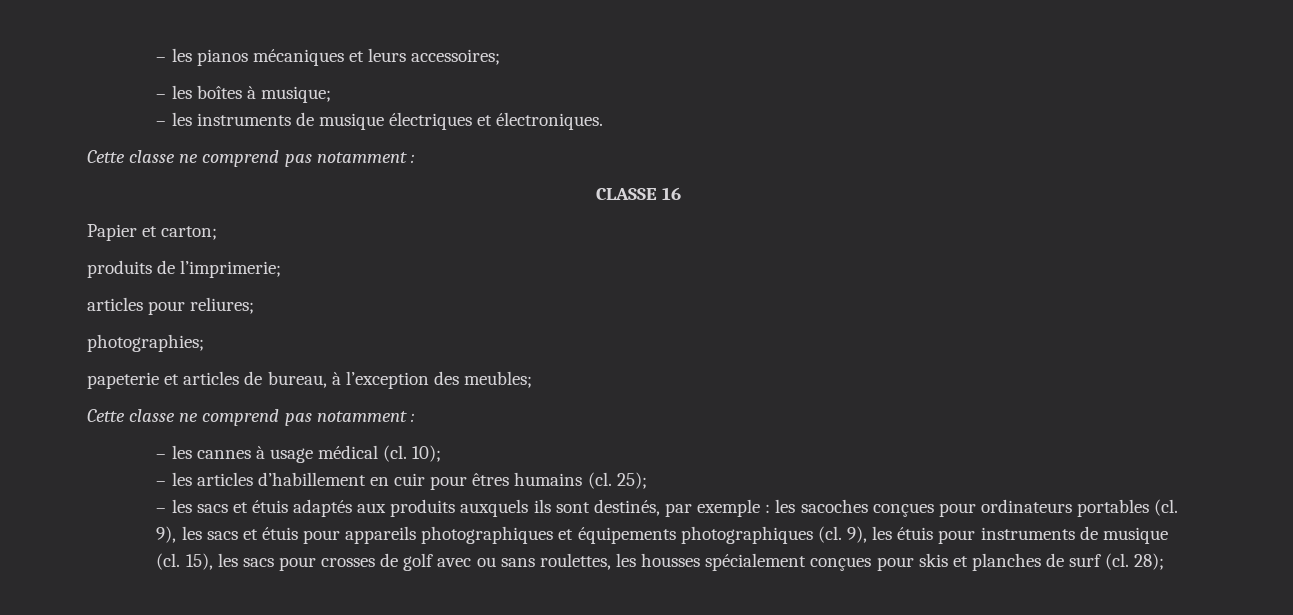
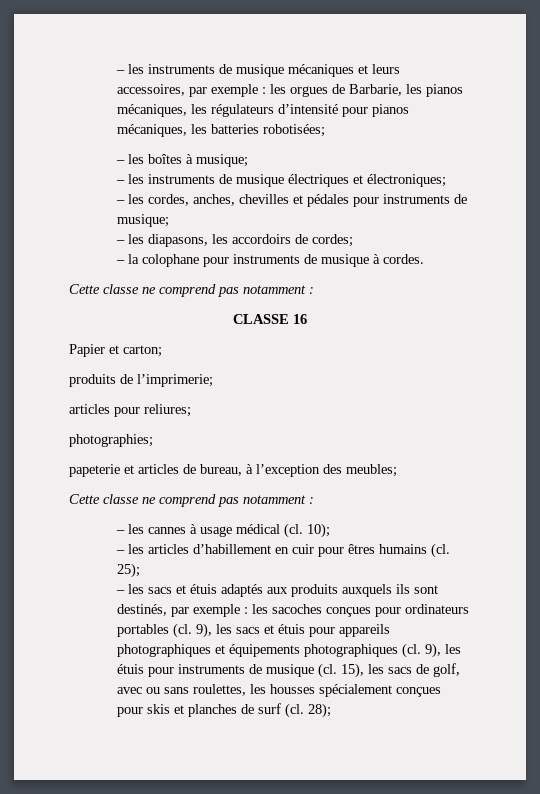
[156,48,501,66] – les pianos mécaniques et leurs accessoires; -> [116,64,401,77] [117,84,464,97] [117,104,410,117] [117,124,326,137] – les instruments de musique mécaniques et leurs accessoires, par exemple : les orgues de Barbarie, les pianos mécaniques, les régulateurs d’intensité pour pianos mécaniques, les batteries robotisées;
[496,112,604,130] électroniques. -> [367,174,447,187] [116,194,468,207] [117,214,170,227] [116,234,354,247] [116,254,425,267] électroniques; // – les cordes, anches, chevilles et pédales pour instruments de musique; // – les diapasons, les accordoirs de cordes; // – la colophane pour instruments de musique à cordes.
[278,553,434,571] pour crosses de golf -> [416,663,461,677] de golf,

